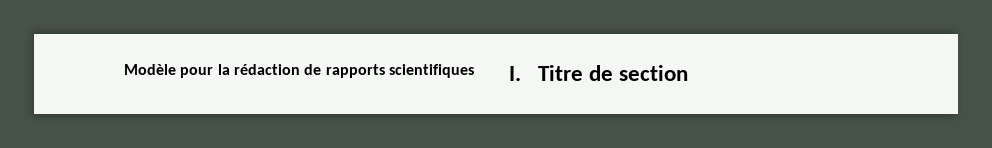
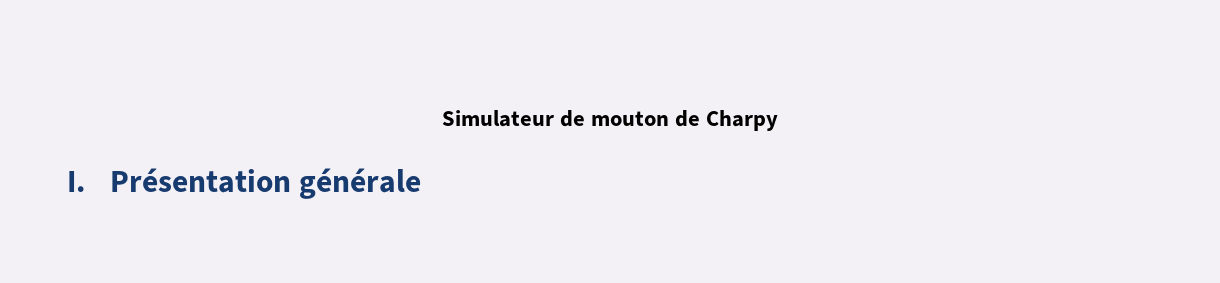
[124,64,474,78] [509,65,689,81] Modèle pour la rédaction de rapports scientifiques // I. Titre de section -> [441,110,779,131] [67,168,422,199] Simulateur de mouton de Charpy // I. Présentation générale

